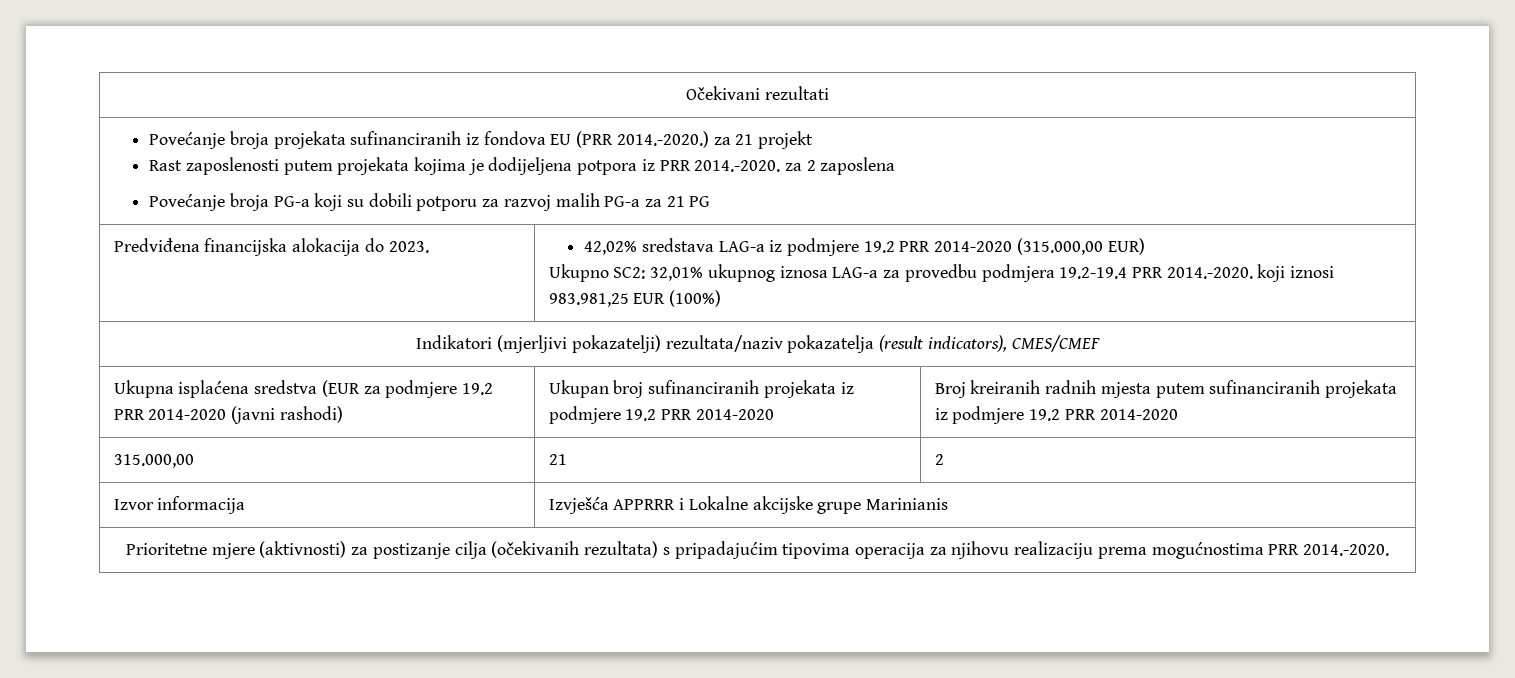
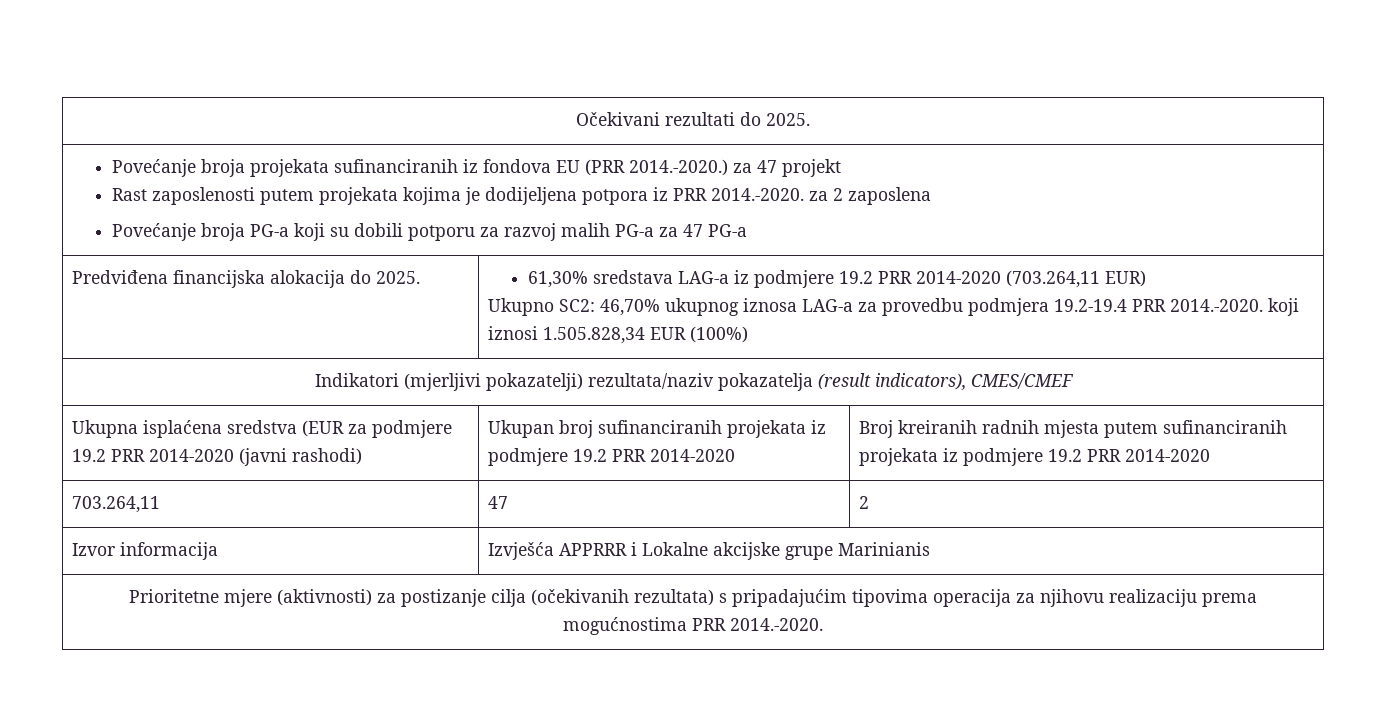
(829, 93) none -> [740,112,810,126] do 2025.
[735,134,754,145] 21 -> [757,160,778,173] 47
[666,196,711,207] 21 PG -> [683,224,748,237] 47 PG-a
[388,241,429,253] [584,241,638,255] 2023. | 42,02% -> [376,271,421,284] [528,271,589,288] 2025. | 61,30%
[1016,238,1103,255] (315.000,00 -> [1006,270,1101,288] (703.264,11
[650,267,704,281] 32,01% -> [600,299,661,316] 46,70%
[548,293,629,307] 983.981,25 -> [543,327,646,344] 1.505.828,34
[113,454,194,468] [548,454,567,465] 315.000,00 | 21 -> [72,496,161,513] [488,496,509,509] 703.264,11 | 47

